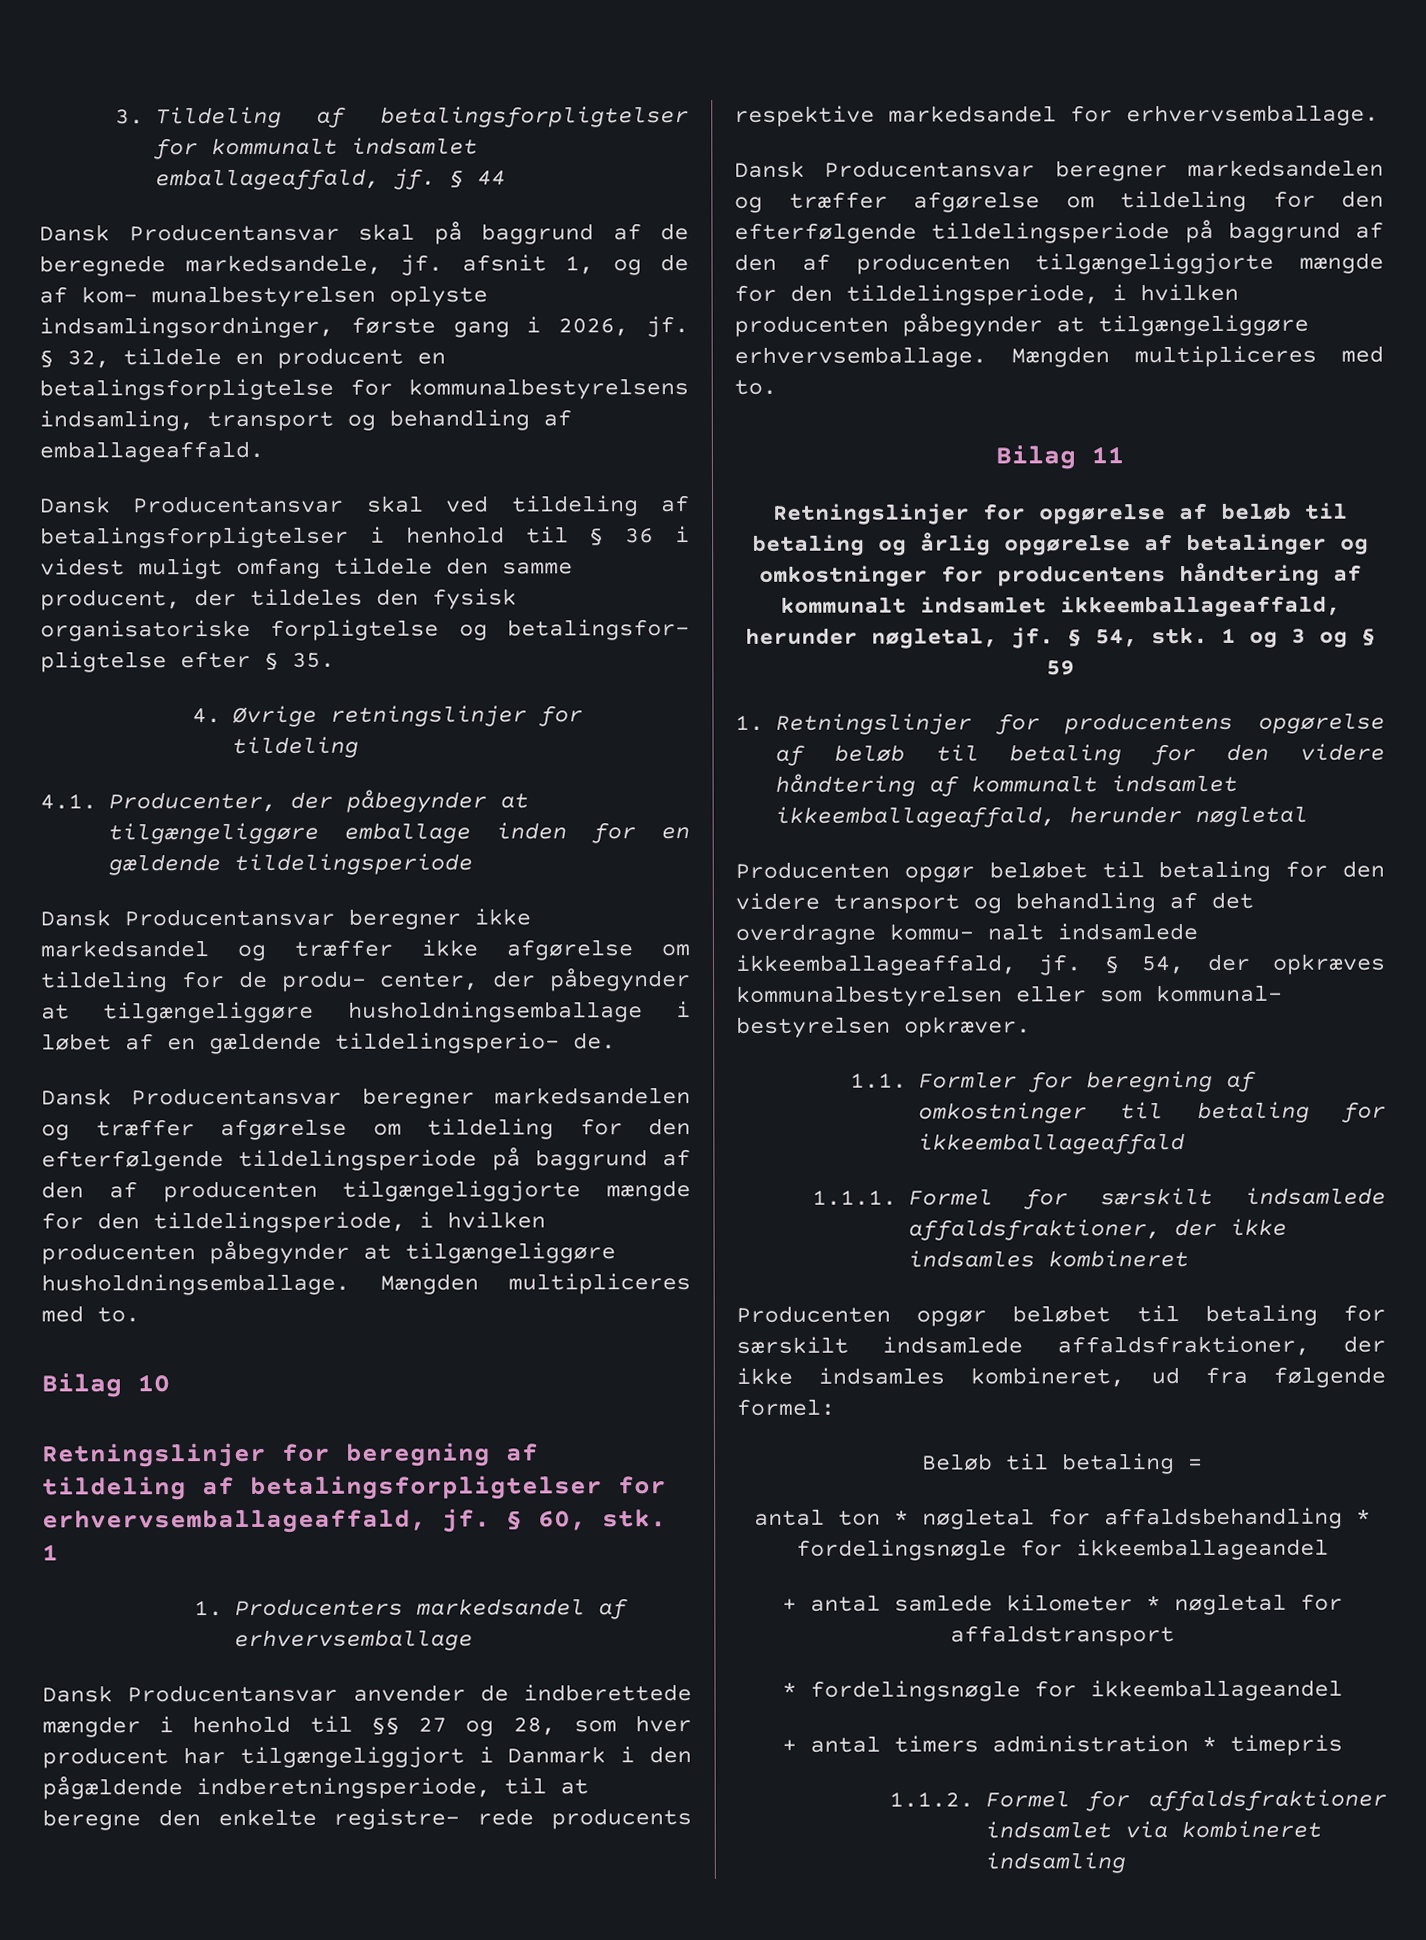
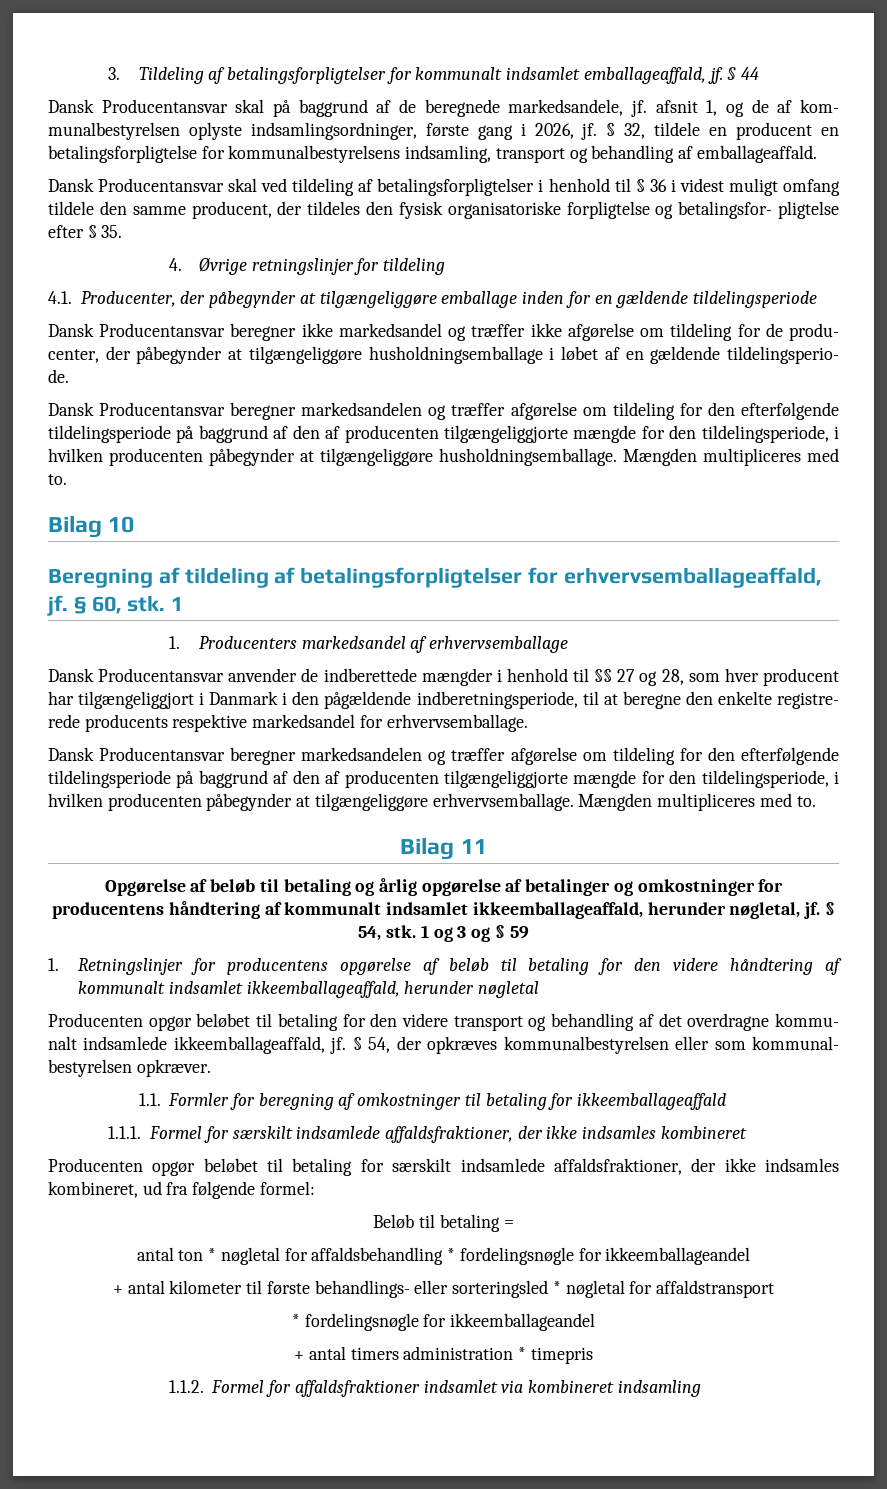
[41,1442,491,1468] Retningslinjer for beregning -> [48,568,153,588] Beregning
[772,503,1166,525] Retningslinjer for opgørelse -> [104,879,186,896] Opgørelse
[893,1594,1133,1612] samlede kilometer -> [169,1280,549,1298] kilometer til første behandlings- eller sorteringsled

